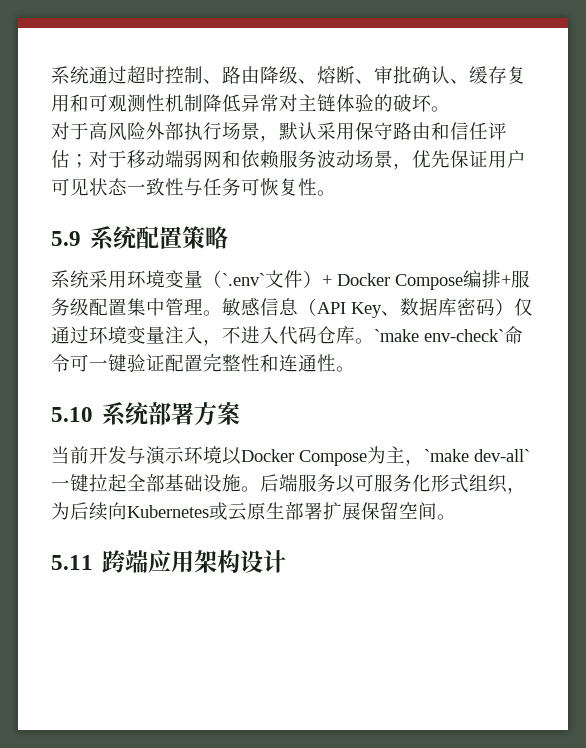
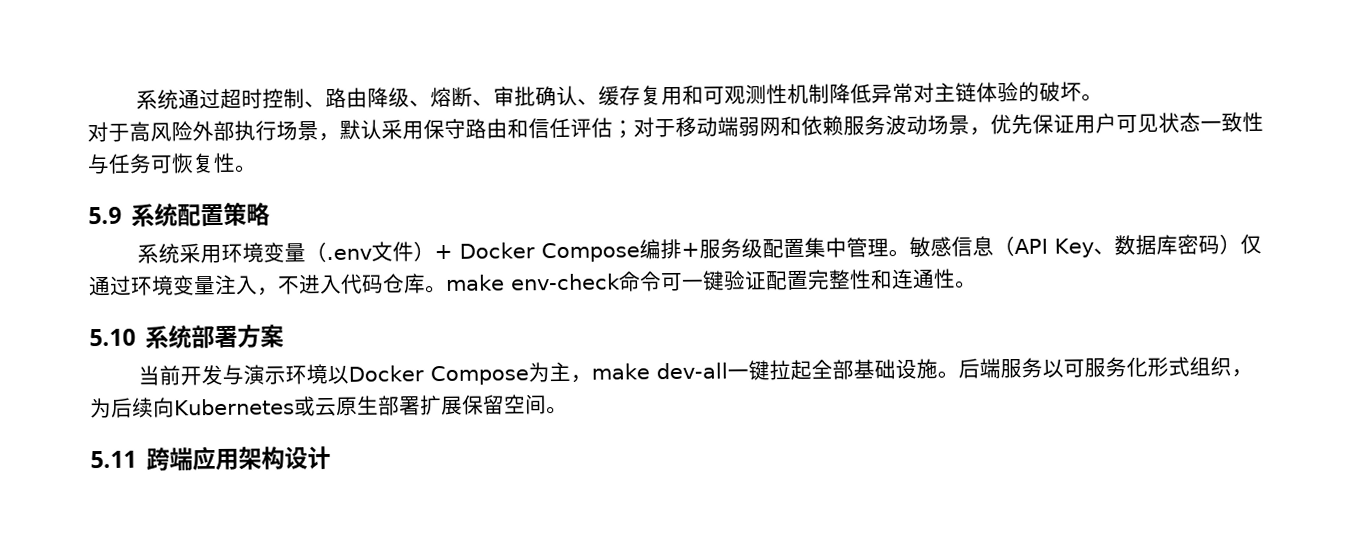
[222,273,265,286] `.env` -> [325,248,372,261] .env
[374,329,504,342] `make env-check` -> [445,273,621,291] make env-check
[424,449,530,462] `make dev-all` -> [590,362,728,380] make dev-all

